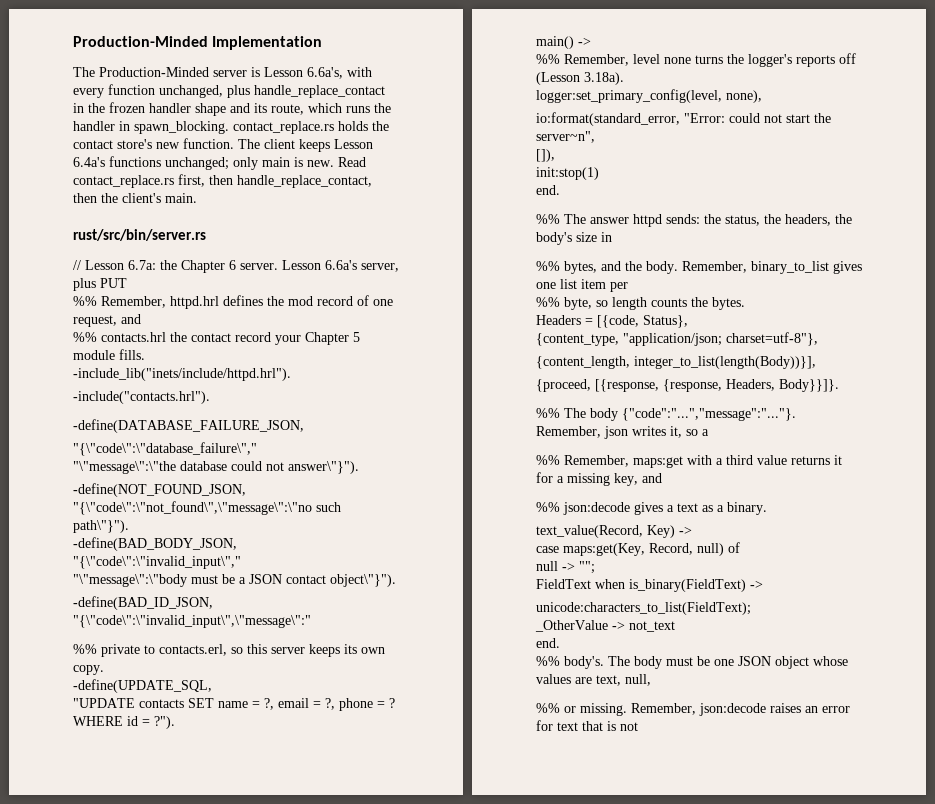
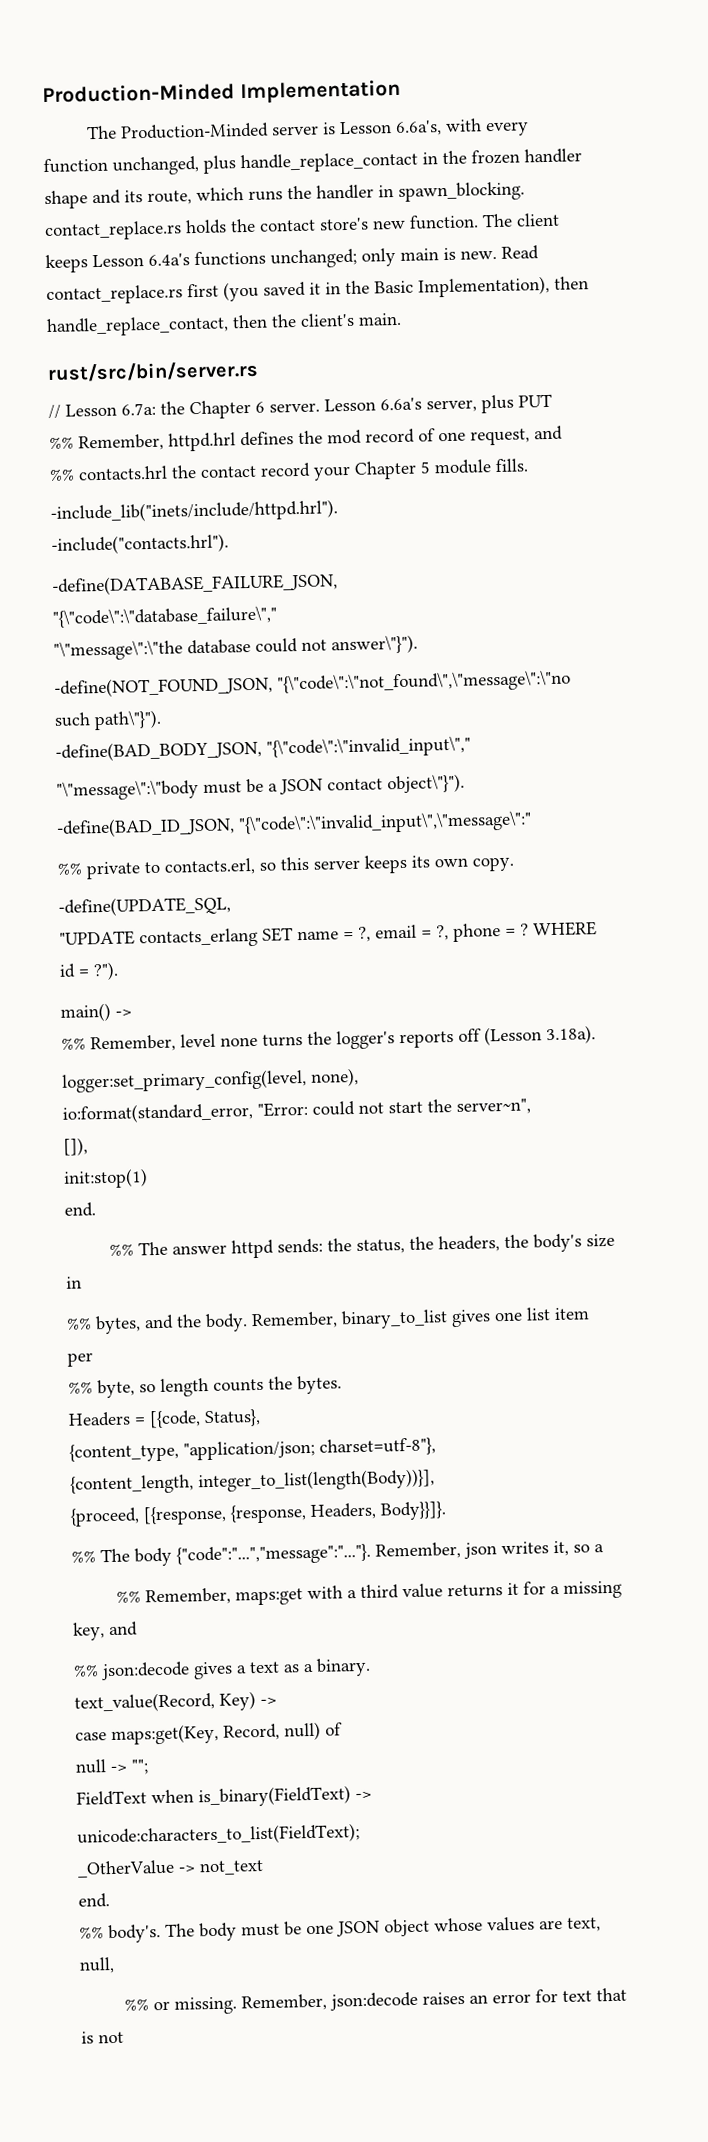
[178,174,205,187] first, -> [187,275,550,302] first (you saved it in the Basic Implementation),
[139,699,184,708] contacts -> [139,927,258,949] contacts_erlang

